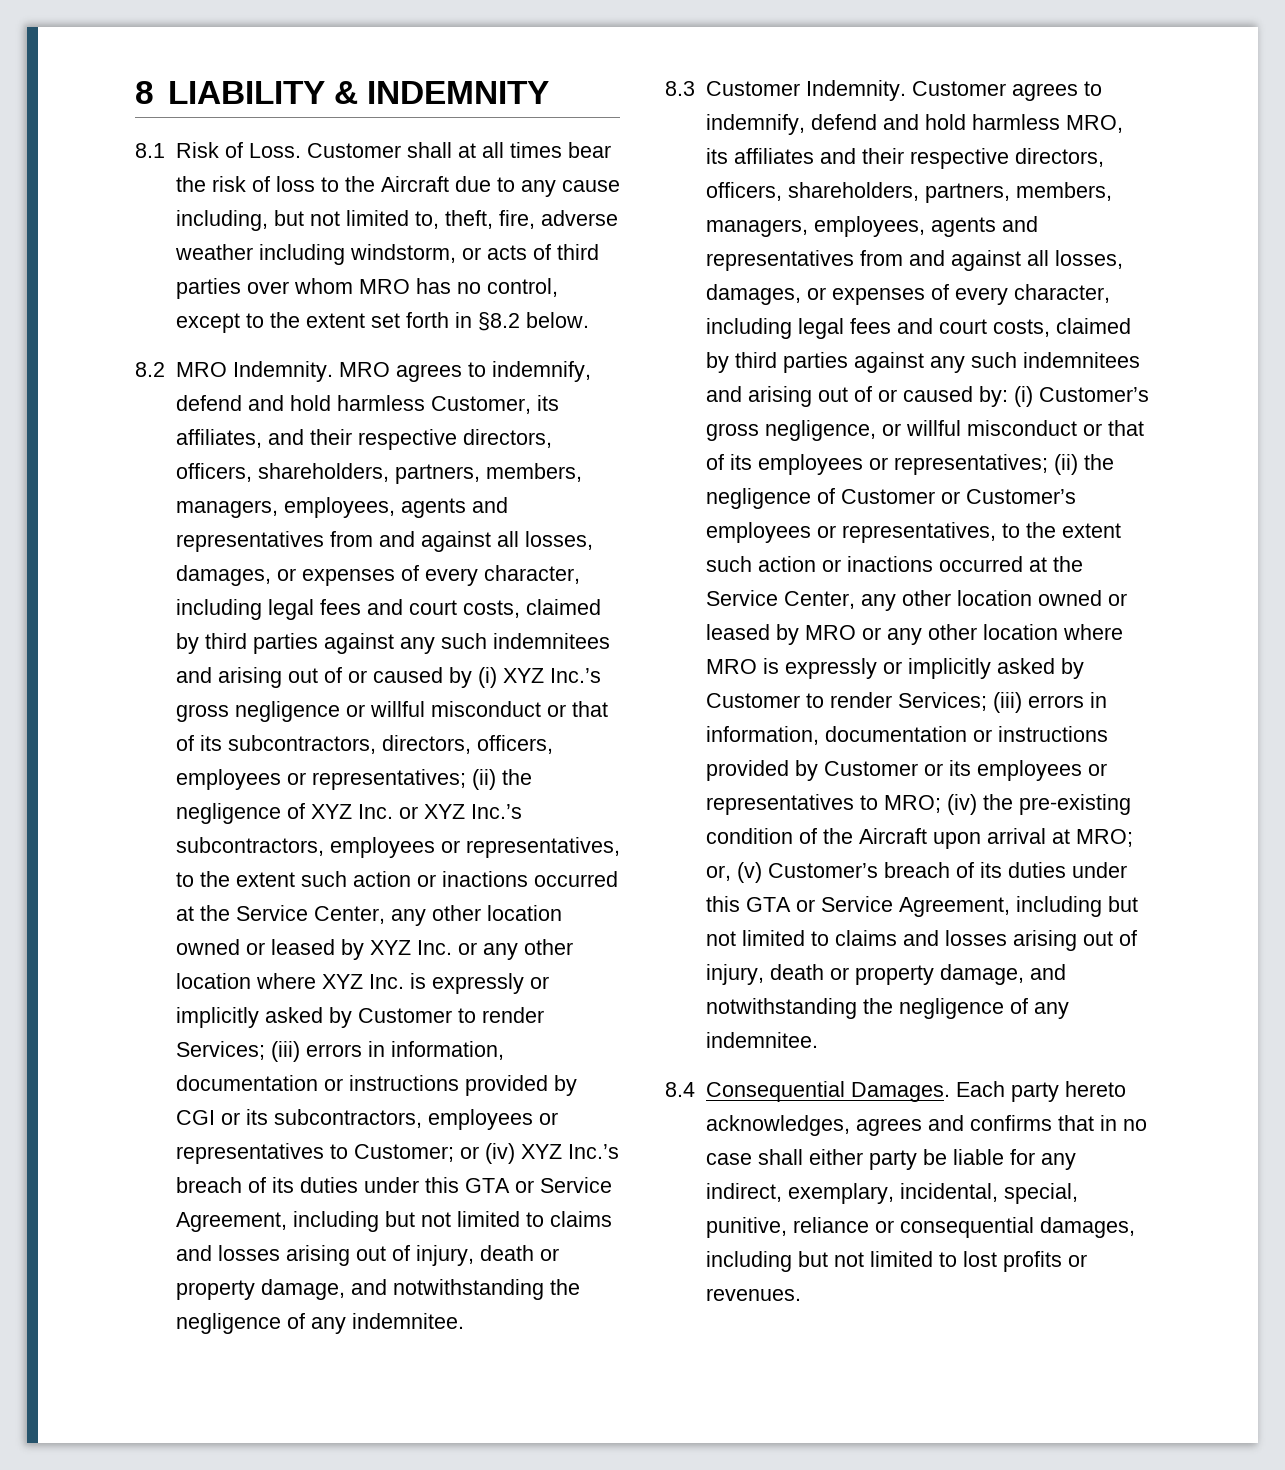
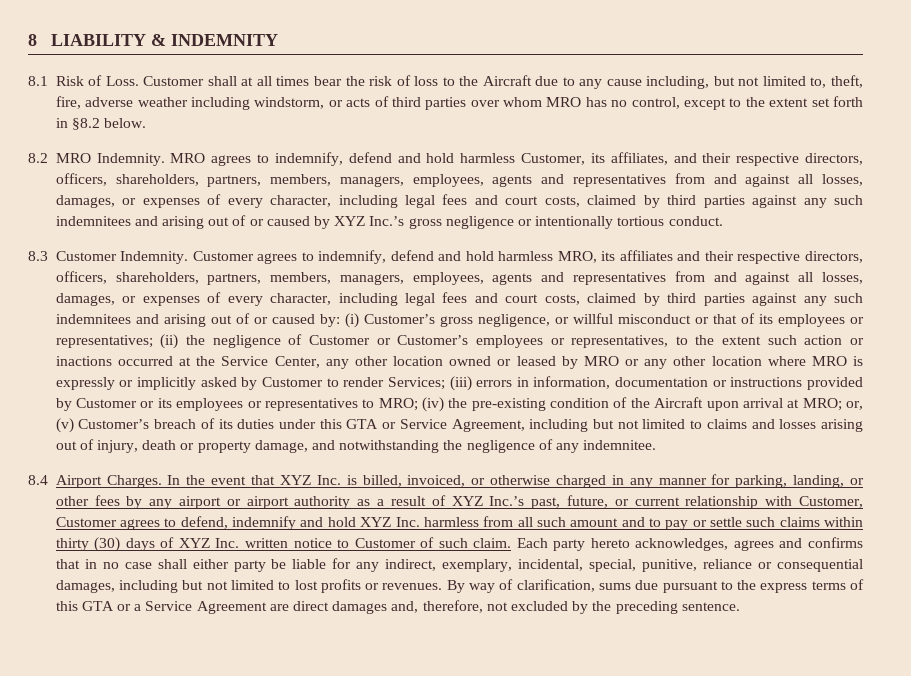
[477,667,497,688] (i) -> (331, 222) none
[369,701,608,717] [175,735,553,754] [175,769,532,790] [175,803,522,824] [175,837,620,858] [175,871,618,887] [175,905,562,926] [175,939,573,960] [175,973,549,994] [175,1007,544,1028] [175,1041,504,1062] [175,1075,577,1096] [175,1109,558,1130] [175,1143,619,1164] [175,1177,612,1193] [175,1211,612,1232] [175,1245,559,1266] [175,1279,580,1300] [175,1313,464,1334] willful misconduct or that of its subcontractors, directors, officers, employees or representatives; (ii) the negligence of XYZ Inc. or XYZ Inc.’s subcontractors, employees or representatives, to the extent such action or inactions occurred at the Service Center, any other location owned or leased by XYZ Inc. or any other location where XYZ Inc. is expressly or implicitly asked by Customer to render Services; (iii) errors in information, documentation or instructions provided by CGI or its subcontractors, employees or representatives to Customer; or (iv) XYZ Inc.’s breach of its duties under this GTA or Service Agreement, including but not limited to claims and losses arising out of injury, death or property damage, and notwithstanding the negligence of any indemnitee. -> [535,216,723,229] intentionally tortious conduct.
[705,1081,950,1102] Consequential Damages. -> [55,474,864,488] [55,495,863,509] [55,516,863,530] [55,537,512,552] Airport Charges. In the event that XYZ Inc. is billed, invoiced, or otherwise charged in any manner for parking, landing, or other fees by any airport or airport authority as a result of XYZ Inc.’s past, future, or current relationship with Customer, Customer agrees to defend, indemnify and hold XYZ Inc. harmless from all such amount and to pay or settle such claims within thirty (30) days of XYZ Inc. written notice to Customer of such claim.
(801, 1294) none -> [446,579,864,593] [55,600,740,614] By way of clarification, sums due pursuant to the express terms of this GTA or a Service Agreement are direct damages and, therefore, not excluded by the preceding sentence.

